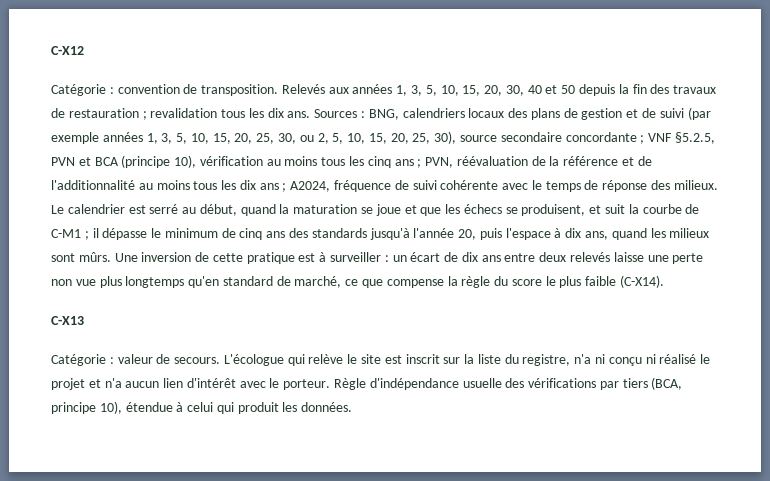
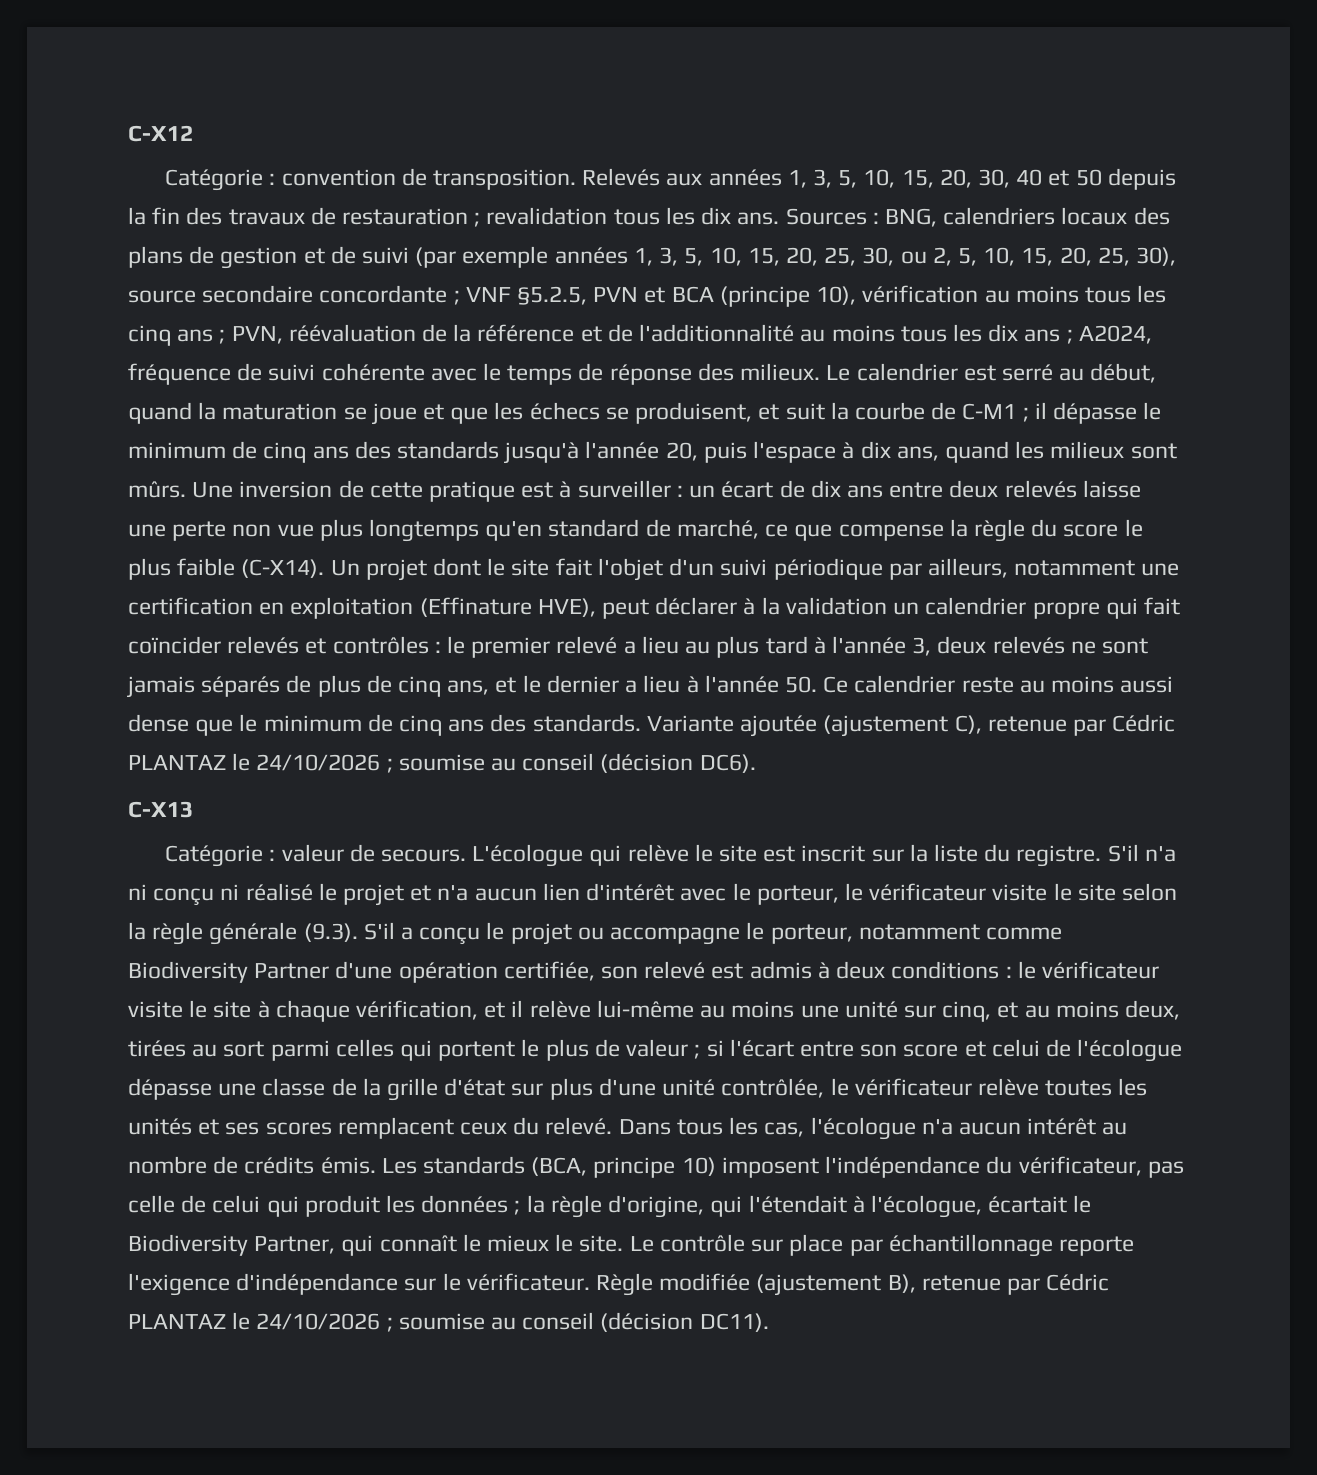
(665, 281) none -> [330,558,1180,581] [128,597,1180,619] [128,636,1148,658] [127,675,1174,698] [128,714,1176,737] [128,753,756,773] Un projet dont le site fait l'objet d'un suivi périodique par ailleurs, notamment une certification en exploitation (Effinature HVE), peut déclarer à la validation un calendrier propre qui fait coïncider relevés et contrôles : le premier relevé a lieu au plus tard à l'année 3, deux relevés ne sont jamais séparés de plus de cinq ans, et le dernier a lieu à l'année 50. Ce calendrier reste au moins aussi dense que le minimum de cinq ans des standards. Variante ajoutée (ajustement C), retenue par Cédric PLANTAZ le 24/10/2026 ; soumise au conseil (décision DC6).
[522,354,571,366] registre, -> [1016,844,1139,867] registre. S'il
[283,377,683,390] [51,401,353,414] porteur. Règle d'indépendance usuelle des vérifications par tiers (BCA, principe 10), étendue à celui qui produit les données. -> [756,883,1177,905] [128,922,1062,945] [128,961,1159,983] [128,1000,1180,1022] [128,1039,1183,1062] [128,1078,1148,1101] [128,1117,1128,1140] [128,1156,1184,1178] [128,1195,1092,1218] [128,1234,1134,1257] [128,1273,1110,1296] [128,1312,769,1332] porteur, le vérificateur visite le site selon la règle générale (9.3). S'il a conçu le projet ou accompagne le porteur, notamment comme Biodiversity Partner d'une opération certifiée, son relevé est admis à deux conditions : le vérificateur visite le site à chaque vérification, et il relève lui-même au moins une unité sur cinq, et au moins deux, tirées au sort parmi celles qui portent le plus de valeur ; si l'écart entre son score et celui de l'écologue dépasse une classe de la grille d'état sur plus d'une unité contrôlée, le vérificateur relève toutes les unités et ses scores remplacent ceux du relevé. Dans tous les cas, l'écologue n'a aucun intérêt au nombre de crédits émis. Les standards (BCA, principe 10) imposent l'indépendance du vérificateur, pas celle de celui qui produit les données ; la règle d'origine, qui l'étendait à l'écologue, écartait le Biodiversity Partner, qui connaît le mieux le site. Le contrôle sur place par échantillonnage reporte l'exigence d'indépendance sur le vérificateur. Règle modifiée (ajustement B), retenue par Cédric PLANTAZ le 24/10/2026 ; soumise au conseil (décision DC11).

